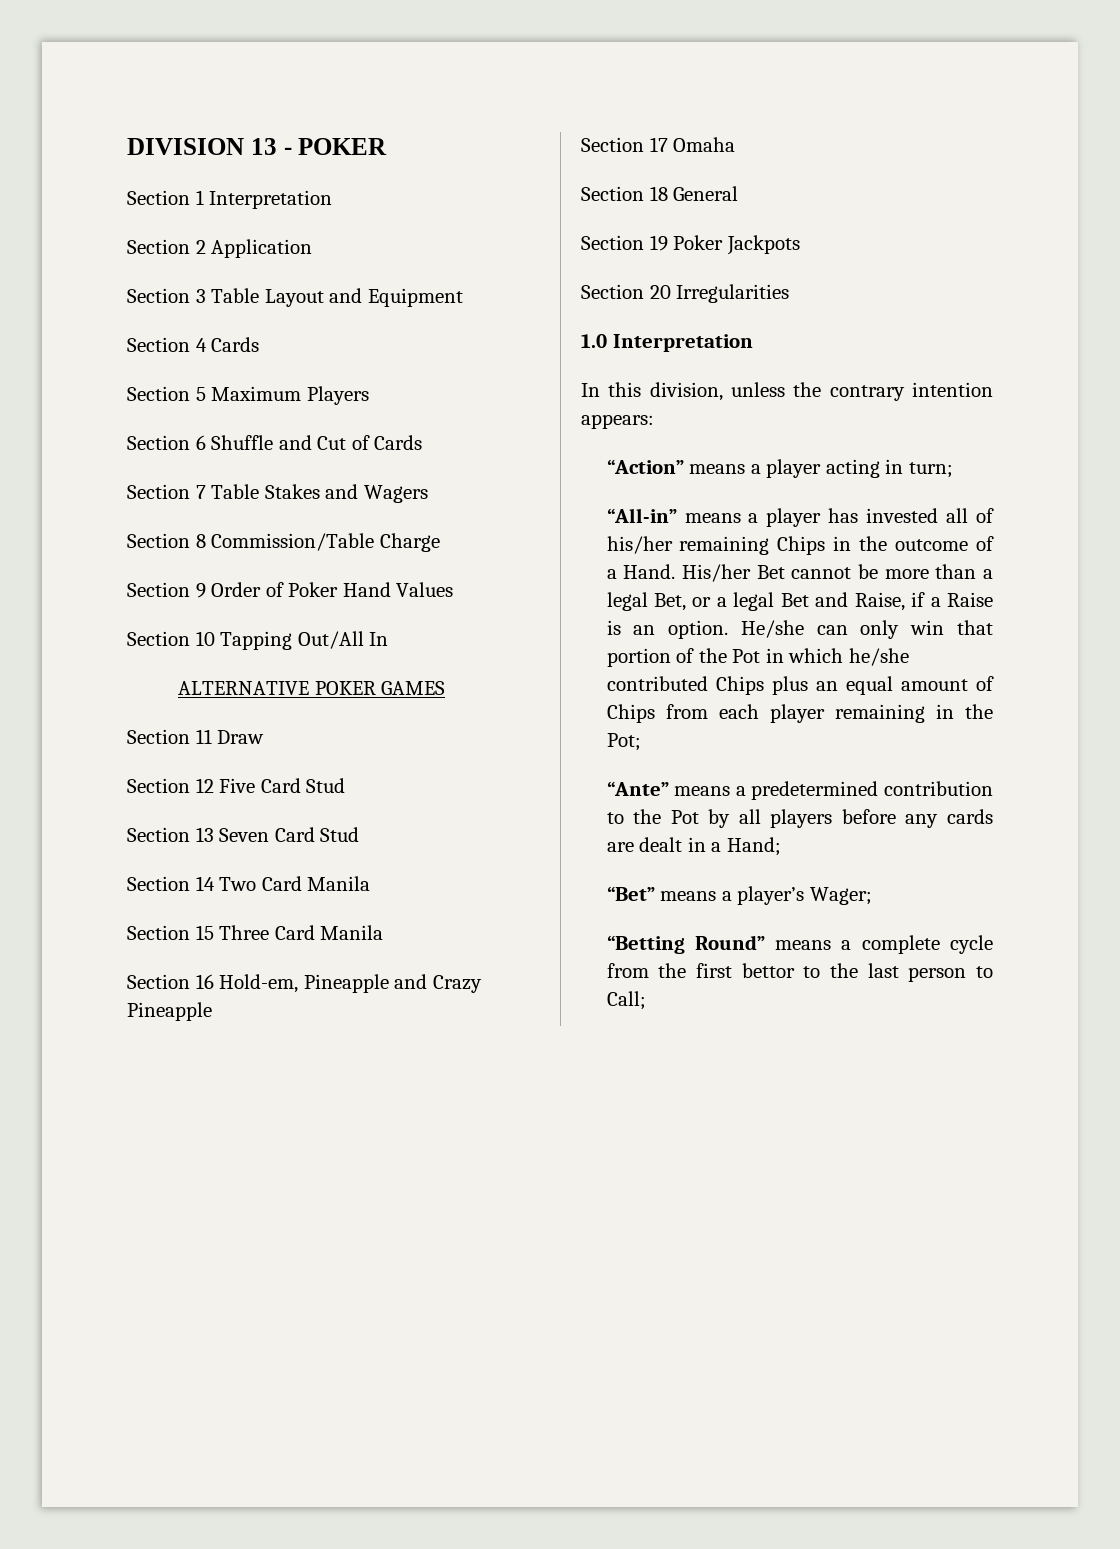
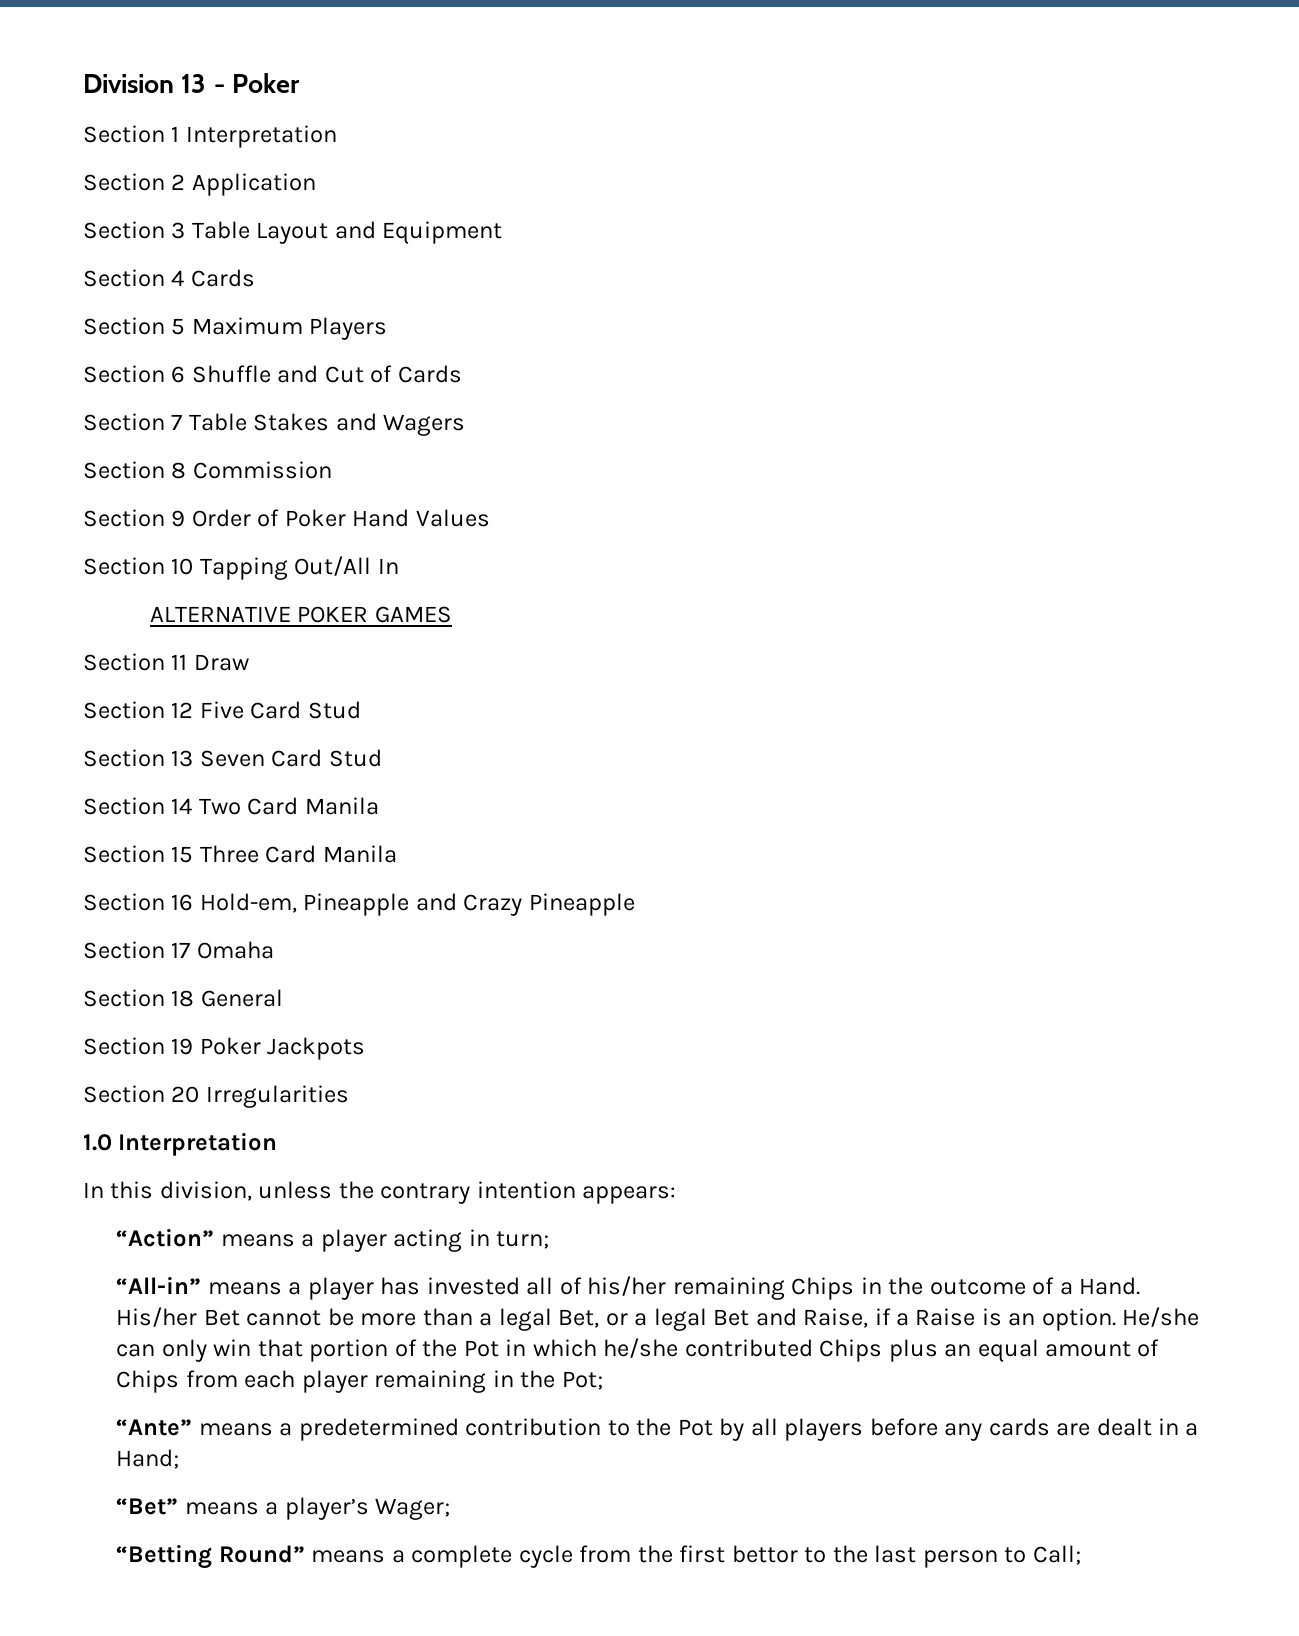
[127,138,244,155] DIVISION -> [83,74,174,93] Division
[298,138,388,155] POKER -> [231,73,300,93] Poker
[211,533,440,552] Commission/Table Charge -> [192,461,332,479] Commission

